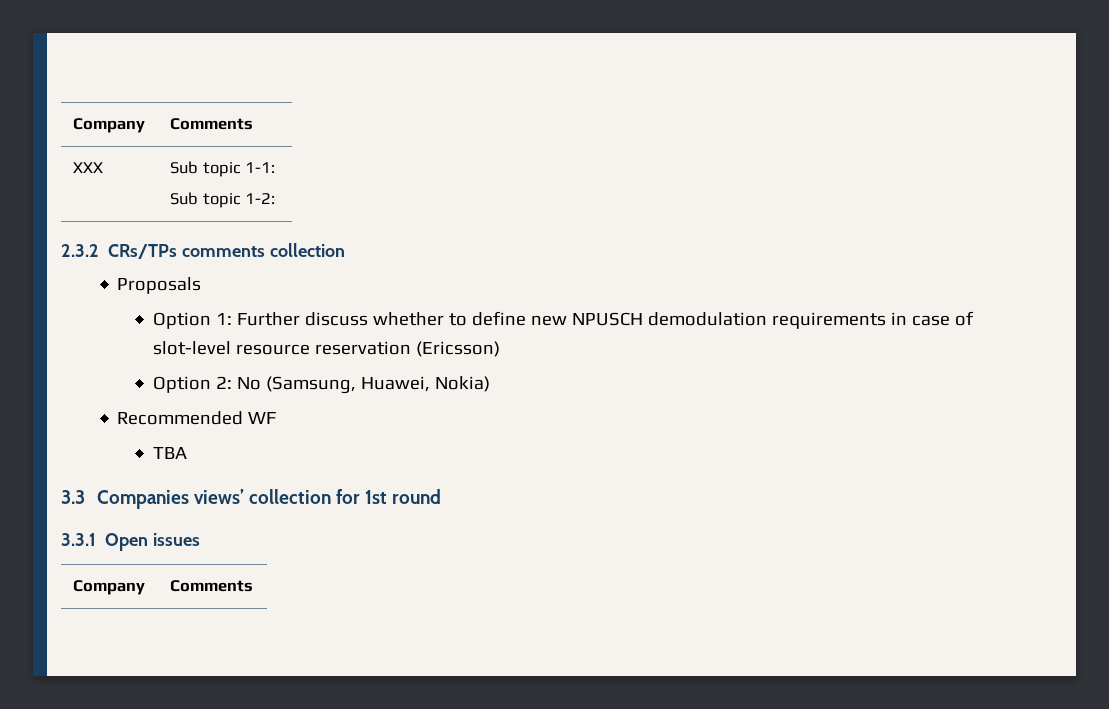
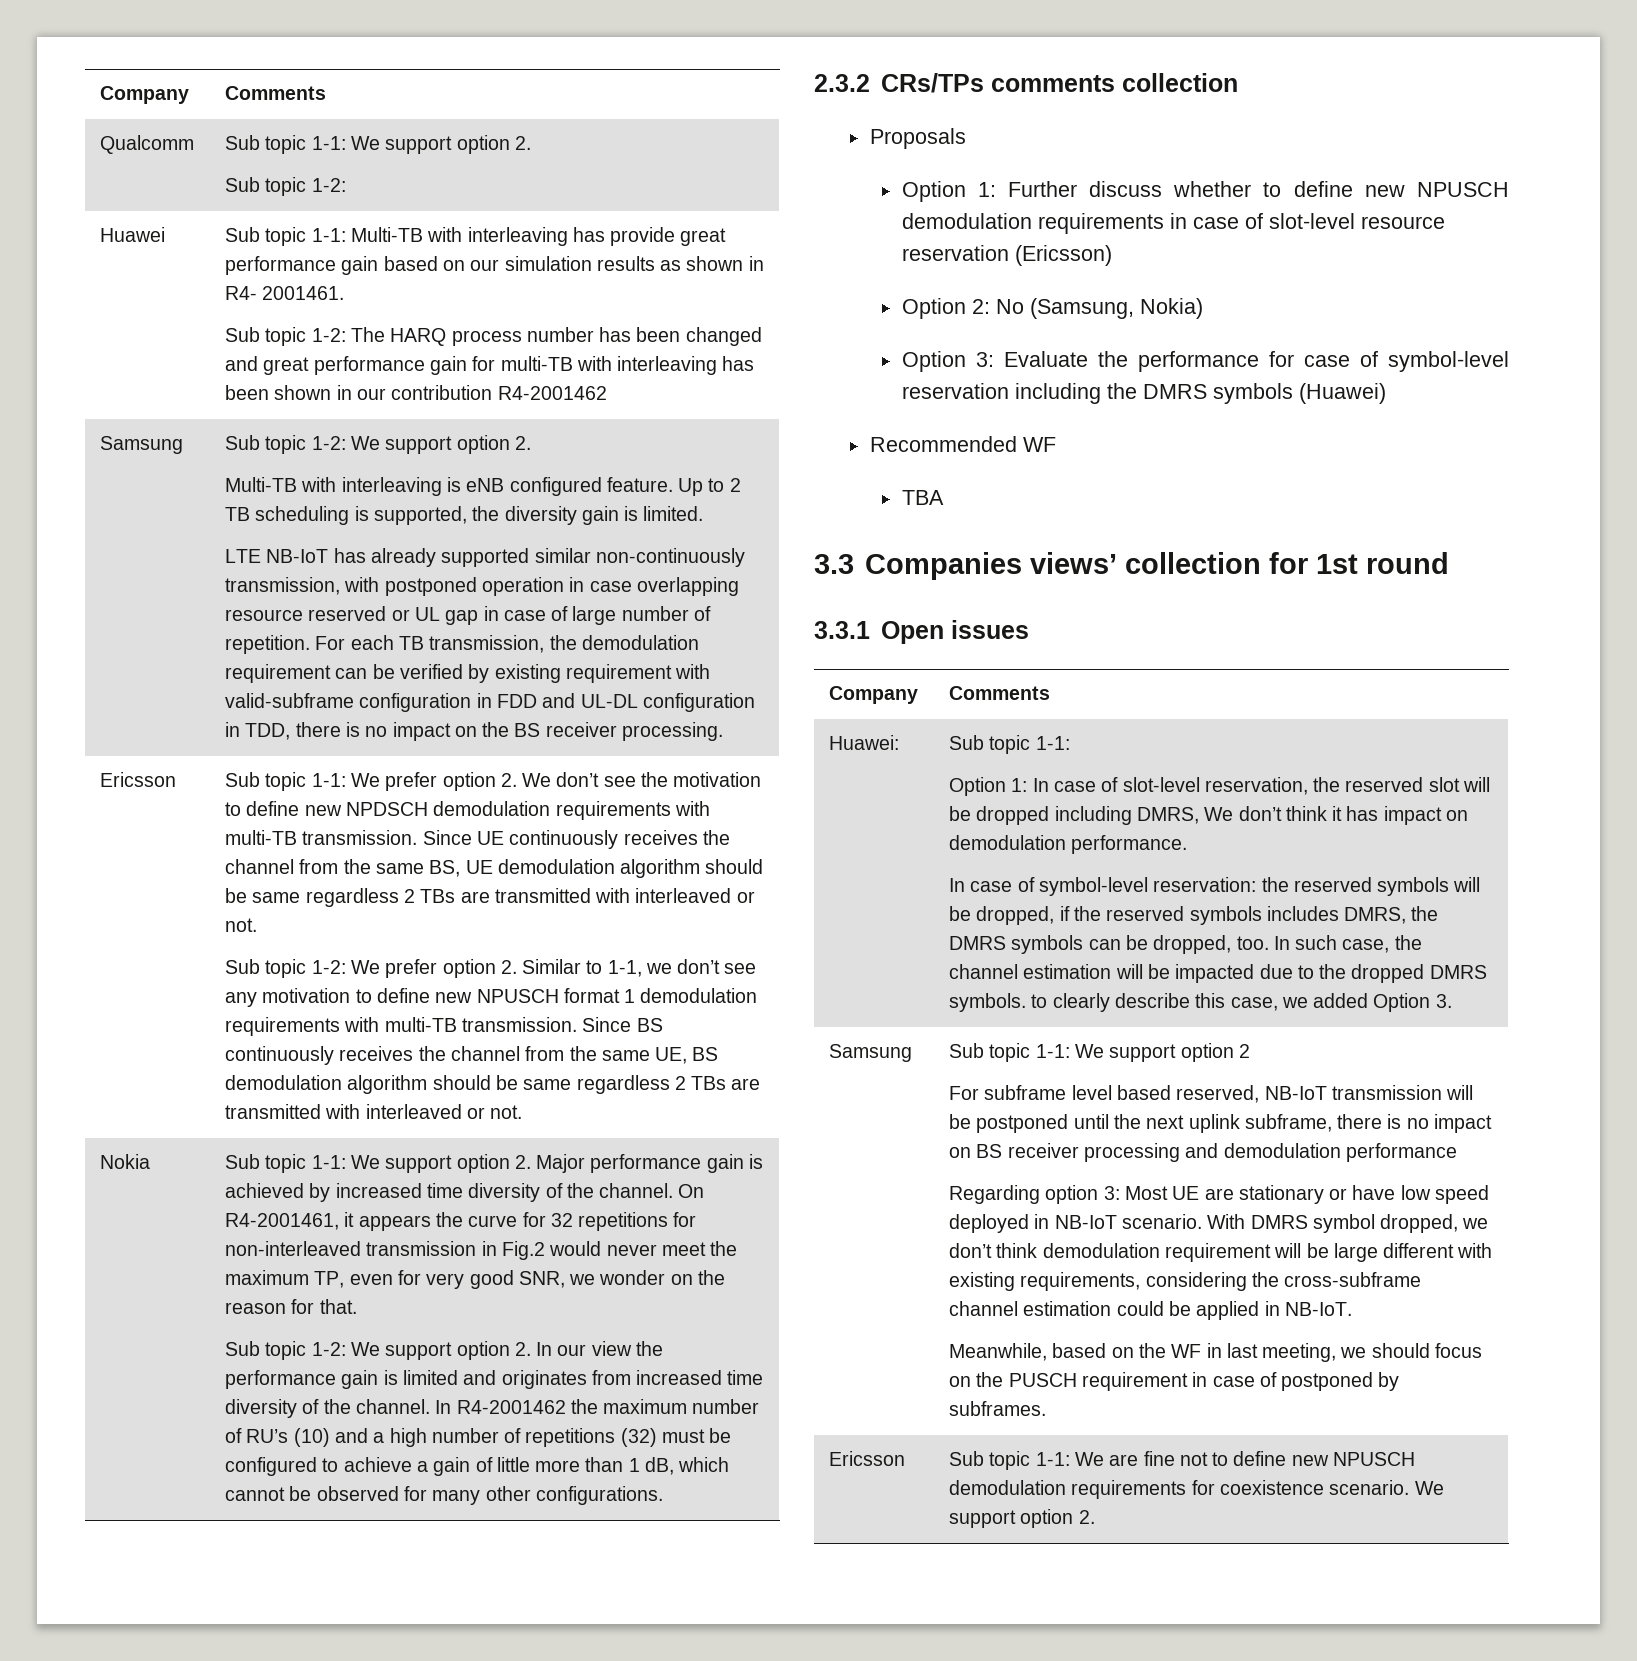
[73,118,146,133] [170,118,254,130] [73,162,104,173] [170,161,276,177] [170,192,276,208] Company | Comments // XXX | Sub topic 1-1: // Sub topic 1-2: -> [100,86,190,104] [225,86,327,100] [100,135,195,154] [225,135,531,154] [225,177,346,196] [100,227,166,242] [225,227,727,246] [225,256,764,275] [225,286,345,300] [225,327,762,346] [225,356,755,375] [225,385,607,400] [100,436,184,454] [225,435,531,454] [225,477,741,496] [225,506,704,525] [225,548,745,567] [225,577,739,596] [225,606,711,625] [225,635,699,654] [225,664,711,683] [225,693,755,712] [225,722,723,741] [100,772,177,787] [225,772,762,791] [225,801,710,820] [225,830,730,849] [225,859,764,878] [225,888,755,907] [225,918,258,932] [225,959,757,978] [225,988,758,1007] [225,1017,663,1036] [225,1046,719,1065] [225,1075,761,1094] [225,1104,523,1119] [100,1154,151,1169] [225,1154,763,1173] [225,1183,705,1202] [225,1212,697,1231] [225,1241,738,1260] [225,1270,725,1289] [225,1299,357,1314] [225,1341,663,1360] [225,1370,764,1389] [225,1399,760,1418] [225,1428,732,1447] [225,1457,730,1476] [225,1486,663,1505] Company | Comments // Qualcomm | Sub topic 1-1: We support option 2. // Sub topic 1-2: // Huawei | Sub topic 1-1: Multi-TB with interleaving has provide great performance gain based on our simulation results as shown in R4- 2001461. // Sub topic 1-2: The HARQ process number has been changed and great performance gain for multi-TB with interleaving has been shown in our contribution R4-2001462 // Samsung | Sub topic 1-2: We support option 2. // Multi-TB with interleaving is eNB configured feature. Up to 2 TB scheduling is supported, the diversity gain is limited. // LTE NB-IoT has already supported similar non-continuously transmission, with postponed operation in case overlapping resource reserved or UL gap in case of large number of repetition. For each TB transmission, the demodulation requirement can be verified by existing requirement with valid-subframe configuration in FDD and UL-DL configuration in TDD, there is no impact on the BS receiver processing. // Ericsson | Sub topic 1-1: We prefer option 2. We don’t see the motivation to define new NPDSCH demodulation requirements with multi-TB transmission. Since UE continuously receives the channel from the same BS, UE demodulation algorithm should be same regardless 2 TBs are transmitted with interleaved or not. // Sub topic 1-2: We prefer option 2. Similar to 1-1, we don’t see any motivation to define new NPUSCH format 1 demodulation requirements with multi-TB transmission. Since BS continuously receives the channel from the same UE, BS demodulation algorithm should be same regardless 2 TBs are transmitted with interleaved or not. // Nokia | Sub topic 1-1: We support option 2. Major performance gain is achieved by increased time diversity of the channel. On R4-2001461, it appears the curve for 32 repetitions for non-interleaved transmission in Fig.2 would never meet the maximum TP, even for very good SNR, we wonder on the reason for that. // Sub topic 1-2: We support option 2. In our view the performance gain is limited and originates from increased time diversity of the channel. In R4-2001462 the maximum number of RU’s (10) and a high number of repetitions (32) must be configured to achieve a gain of little more than 1 dB, which cannot be observed for many other configurations.
[361,376,431,392] Huawei, -> (1134, 308) none
(491, 384) none -> [901,351,1509,372] [901,383,1386,404] // Option 3: Evaluate the performance for case of symbol-level reservation including the DMRS symbols (Huawei)
(254, 586) none -> [829,735,900,750] [949,735,1070,754] [949,777,1490,796] [949,806,1468,825] [949,835,1188,854] [949,877,1481,896] [949,906,1439,925] [949,935,1422,954] [949,964,1487,983] [949,993,1452,1012] [829,1044,913,1062] [949,1043,1250,1062] [949,1085,1474,1103] [949,1114,1492,1133] [949,1143,1457,1162] [949,1185,1489,1204] [949,1214,1489,1233] [949,1243,1493,1262] [949,1272,1422,1291] [949,1301,1352,1320] [949,1343,1482,1362] [949,1372,1400,1391] [949,1401,1047,1416] [829,1451,906,1466] [949,1451,1415,1470] [949,1480,1444,1499] [949,1509,1095,1528] // Huawei: | Sub topic 1-1: // Option 1: In case of slot-level reservation, the reserved slot will be dropped including DMRS, We don’t think it has impact on demodulation performance. // In case of symbol-level reservation: the reserved symbols will be dropped, if the reserved symbols includes DMRS, the DMRS symbols can be dropped, too. In such case, the channel estimation will be impacted due to the dropped DMRS symbols. to clearly describe this case, we added Option 3. // Samsung | Sub topic 1-1: We support option 2 // For subframe level based reserved, NB-IoT transmission will be postponed until the next uplink subframe, there is no impact on BS receiver processing and demodulation performance // Regarding option 3: Most UE are stationary or have low speed deployed in NB-IoT scenario. With DMRS symbol dropped, we don’t think demodulation requirement will be large different with existing requirements, considering the cross-subframe channel estimation could be applied in NB-IoT. // Meanwhile, based on the WF in last meeting, we should focus on the PUSCH requirement in case of postponed by subframes. // Ericsson | Sub topic 1-1: We are fine not to define new NPUSCH demodulation requirements for coexistence scenario. We support option 2.

